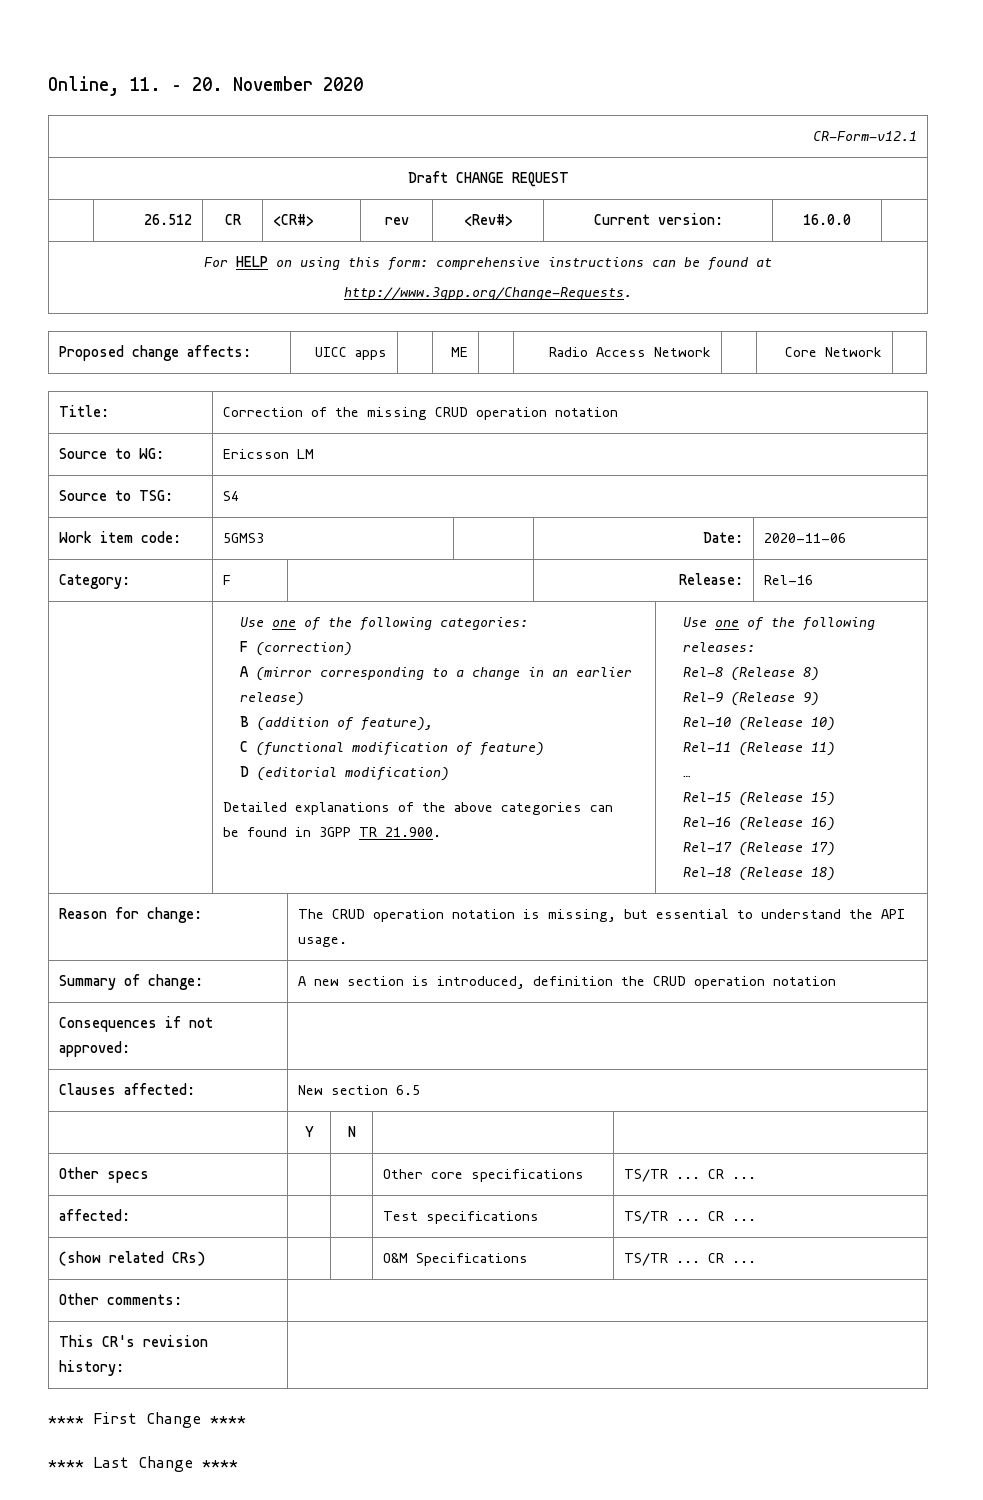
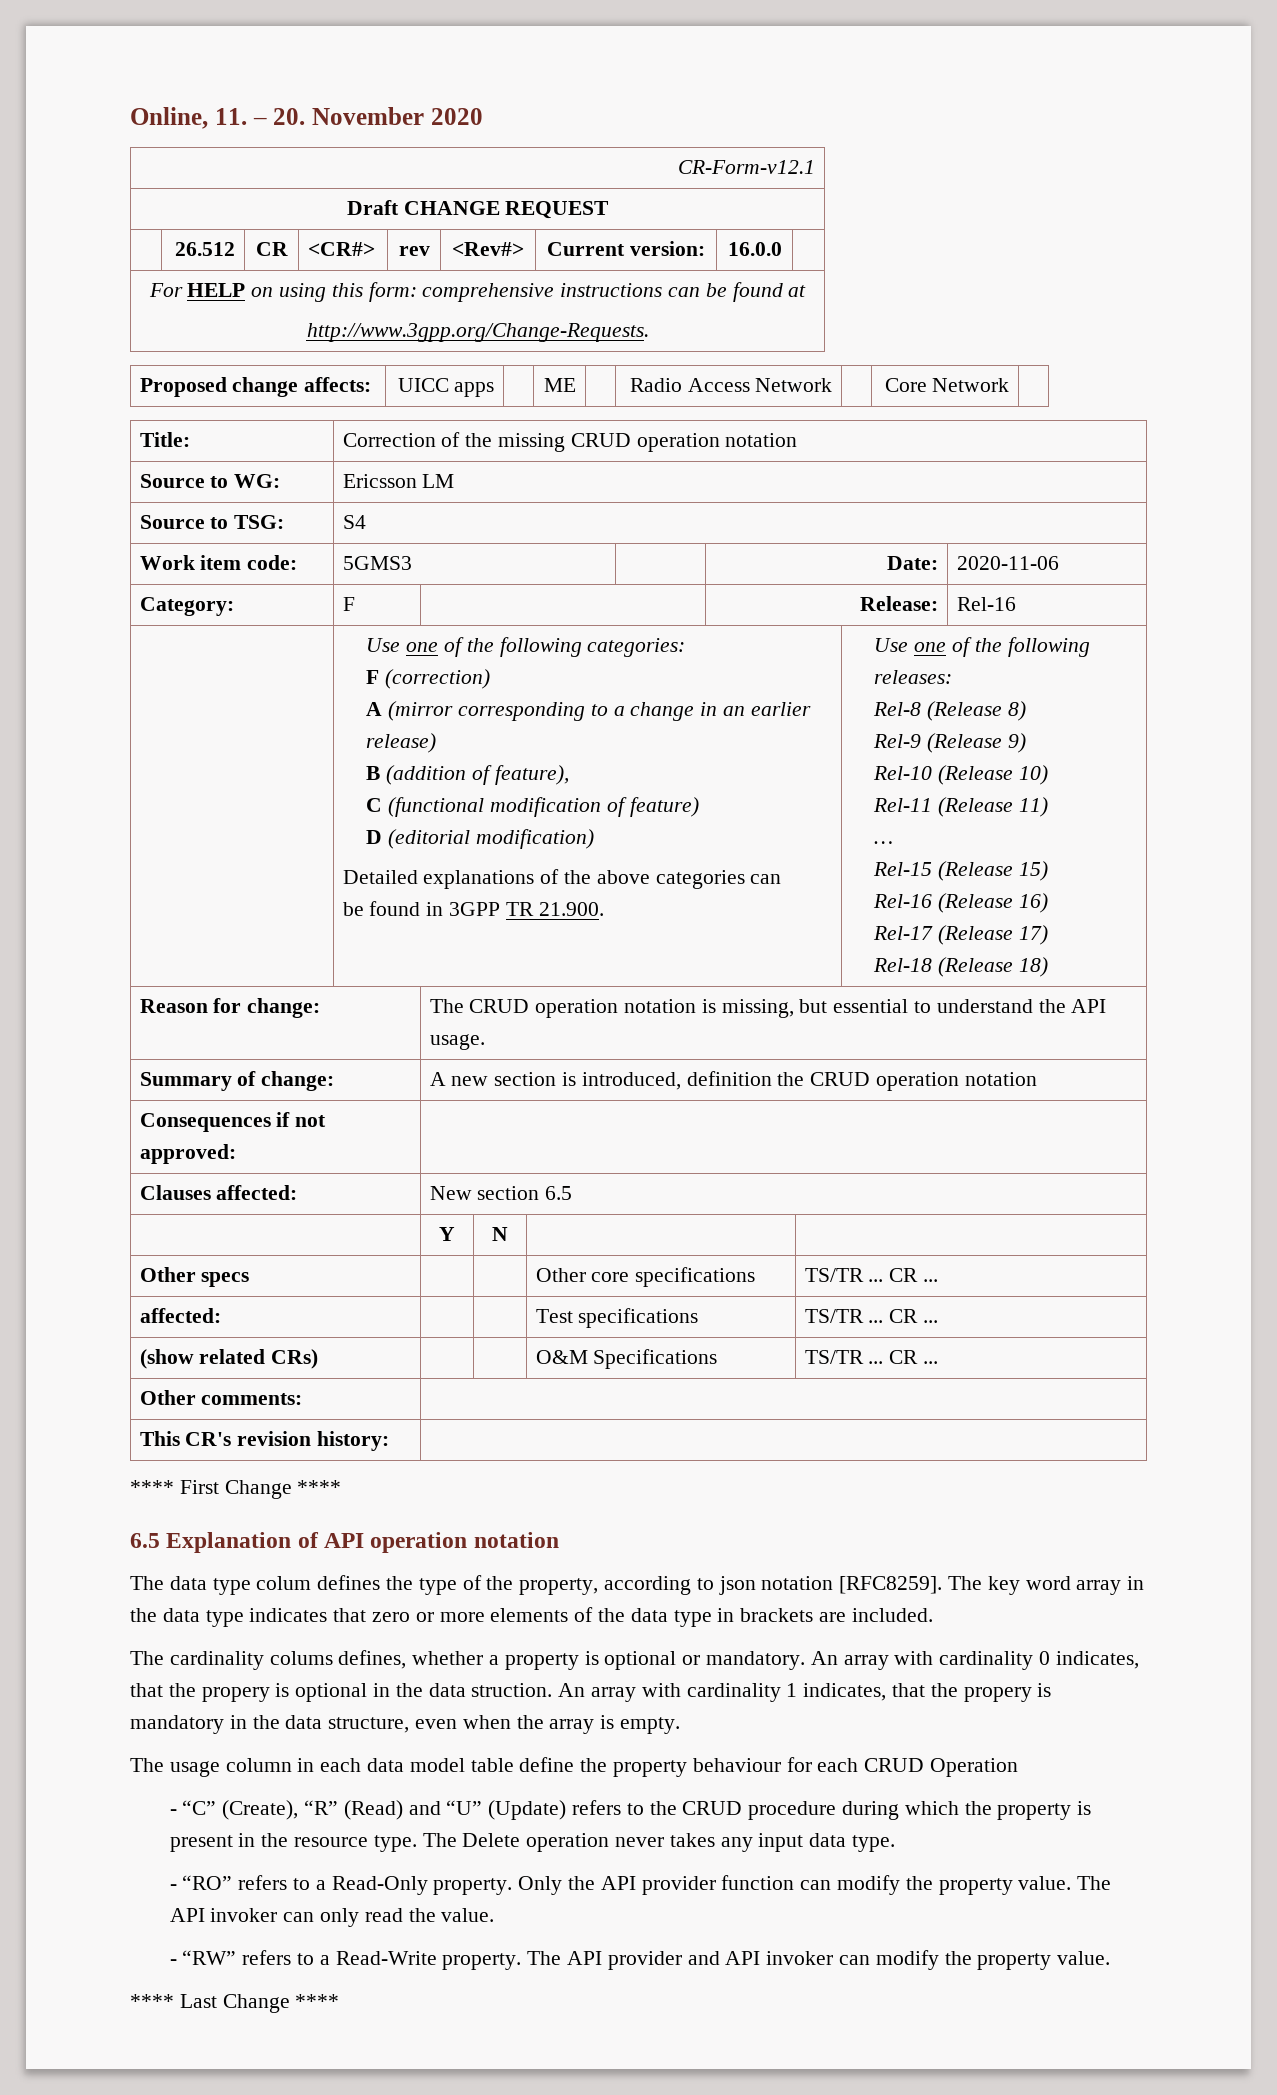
(246, 1420) none -> [130,1532,559,1553] [130,1575,1145,1595] [130,1607,933,1627] [130,1650,1139,1670] [130,1683,1052,1702] [130,1715,681,1734] [130,1757,1019,1777] [169,1800,1092,1820] [169,1833,896,1852] [169,1875,1112,1895] [169,1908,495,1927] [169,1950,1111,1970] // 6.5 Explanation of API operation notation // The data type colum defines the type of the property, according to json notation [RFC8259]. The key word array in the data type indicates that zero or more elements of the data type in brackets are included. // The cardinality colums defines, whether a property is optional or mandatory. An array with cardinality 0 indicates, that the propery is optional in the data struction. An array with cardinality 1 indicates, that the propery is mandatory in the data structure, even when the array is empty. // The usage column in each data model table define the property behaviour for each CRUD Operation // - “C” (Create), “R” (Read) and “U” (Update) refers to the CRUD procedure during which the property is present in the resource type. The Delete operation never takes any input data type. // - “RO” refers to a Read-Only property. Only the API provider function can modify the property value. The API invoker can only read the value. // - “RW” refers to a Read-Write property. The API provider and API invoker can modify the property value.

